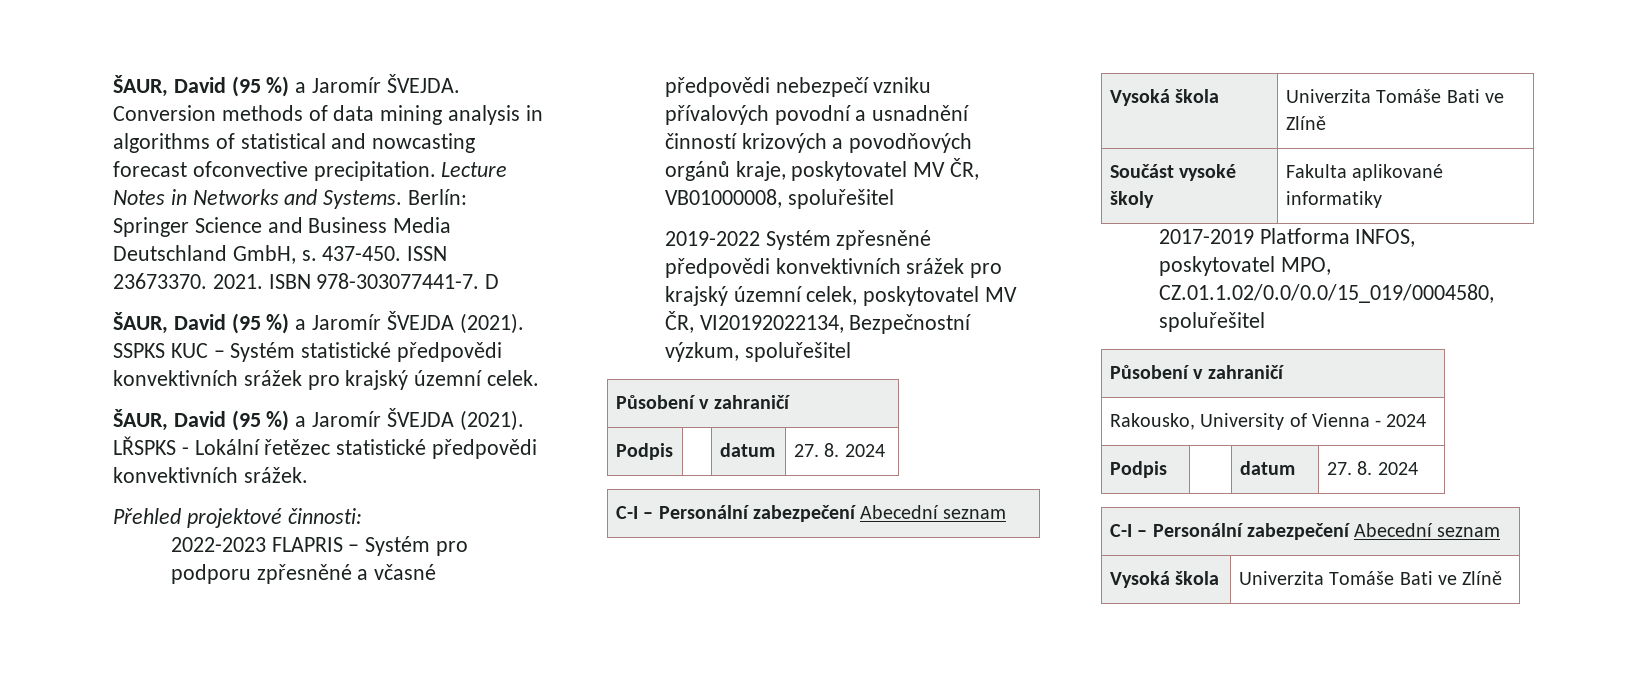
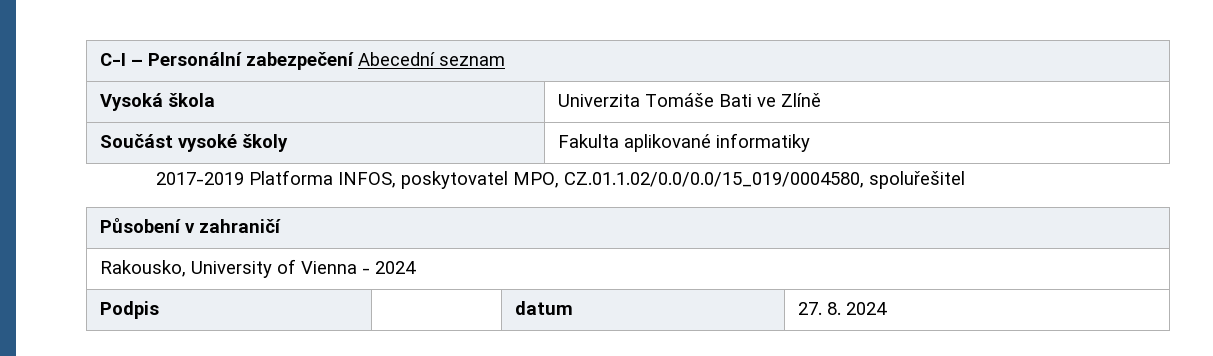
[113,74,460,97] [113,105,543,125] [113,133,476,153] [113,161,508,181] [113,189,468,209] [113,217,452,237] [113,245,448,264] [113,273,500,289] [113,311,524,334] [113,342,503,362] [113,370,540,390] [113,408,524,431] [113,436,538,459] [113,467,308,483] [113,508,362,528] [170,536,469,556] [170,564,437,584] [664,77,932,97] [664,105,970,125] [664,133,973,153] [664,158,980,181] [664,189,894,209] [664,230,932,250] [664,258,1003,278] [664,286,1018,306] [664,311,972,334] [664,342,851,362] [615,395,790,409] [615,443,673,460] [719,443,775,457] [793,443,885,457] ŠAUR, David (95 %) a Jaromír ŠVEJDA. Conversion methods of data mining analysis in algorithms of statistical and nowcasting forecast ofconvective precipitation. Lecture Notes in Networks and Systems. Berlín: Springer Science and Business Media Deutschland GmbH, s. 437-450. ISSN 23673370. 2021. ISBN 978-303077441-7. D // ŠAUR, David (95 %) a Jaromír ŠVEJDA (2021). SSPKS KUC – Systém statistické předpovědi konvektivních srážek pro krajský územní celek. // ŠAUR, David (95 %) a Jaromír ŠVEJDA (2021). LŘSPKS - Lokální řetězec statistické předpovědi konvektivních srážek. // Přehled projektové činnosti: // 2022-2023 FLAPRIS – Systém pro podporu zpřesněné a včasné předpovědi nebezpečí vzniku přívalových povodní a usnadnění činností krizových a povodňových orgánů kraje, poskytovatel MV ČR, VB01000008, spoluřešitel // 2019-2022 Systém zpřesněné předpovědi konvektivních srážek pro krajský územní celek, poskytovatel MV ČR, VI20192022134, Bezpečnostní výzkum, spoluřešitel // Působení v zahraničí // Podpis | | datum | 27. 8. 2024 // -> (100, 59) none
[1109,523,1501,540] [1109,571,1220,588] [1238,571,1503,585] // C-I – Personální zabezpečení Abecední seznam // Vysoká škola | Univerzita Tomáše Bati ve Zlíně -> (888, 308) none

